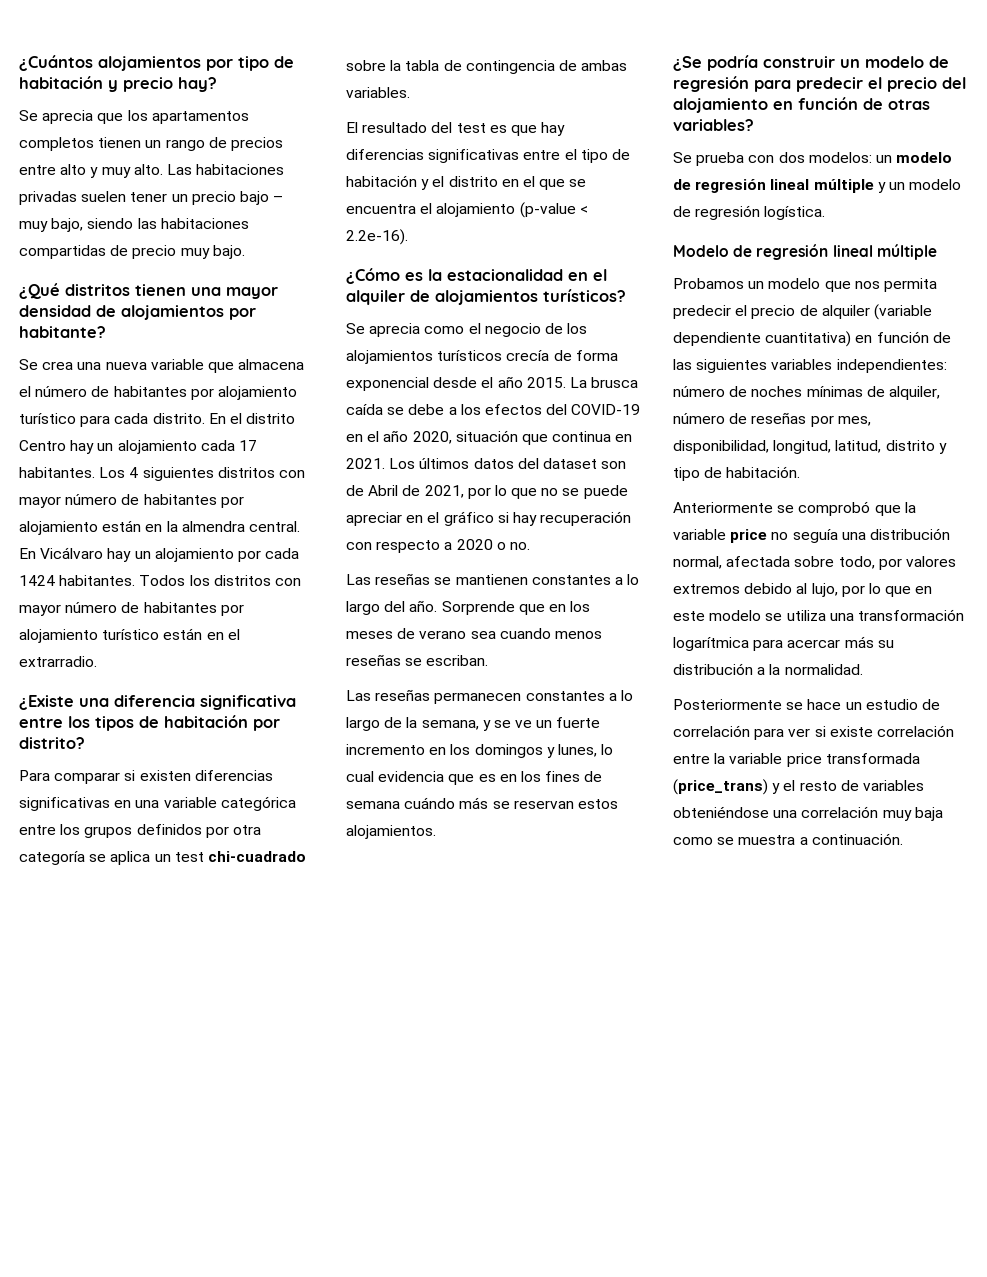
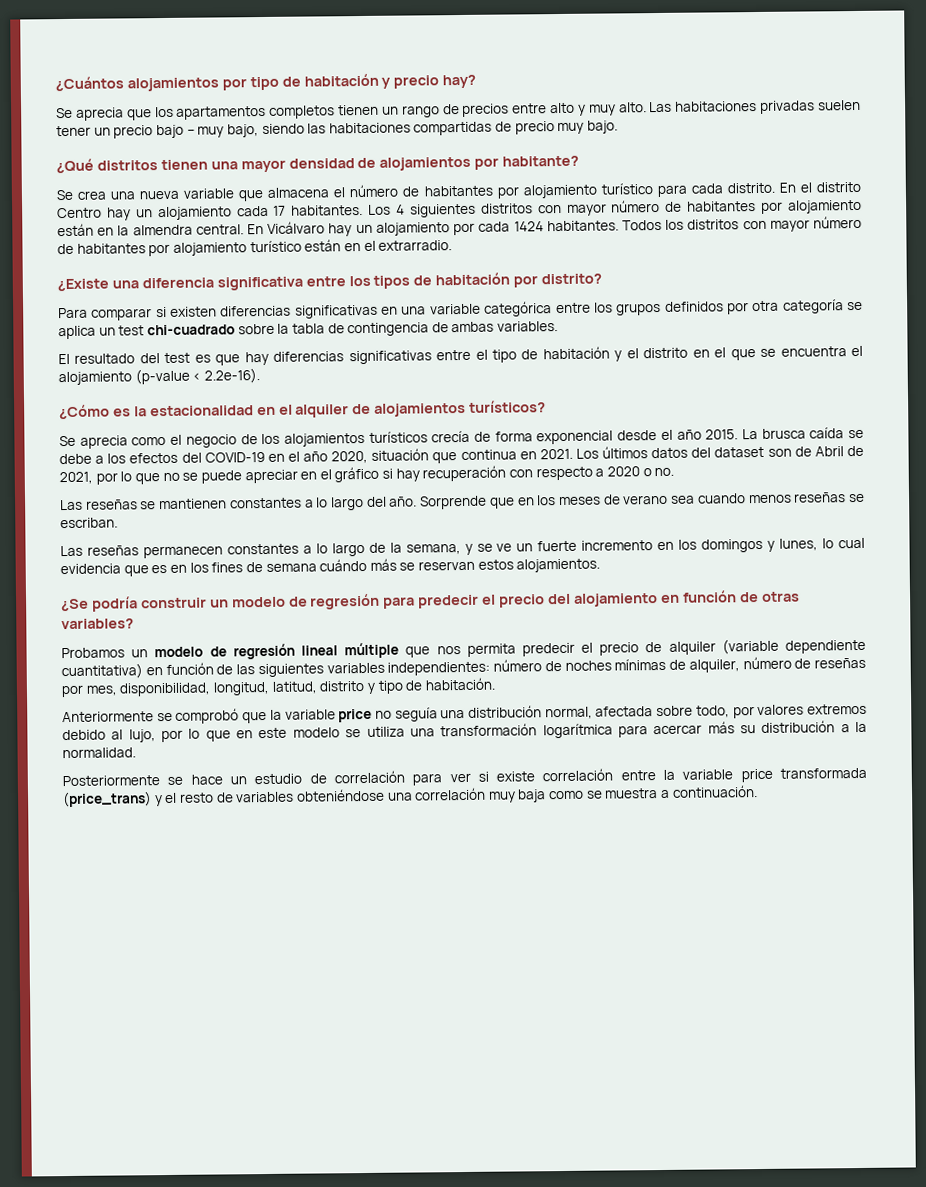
[673,152,872,166] Se prueba con dos modelos: -> [61,647,125,659] Probamos
[877,179,962,193] [673,205,826,220] [673,244,937,260] [673,278,821,289] y un modelo de regresión logística. // Modelo de regresión lineal múltiple // Probamos un modelo -> (400, 650) none

